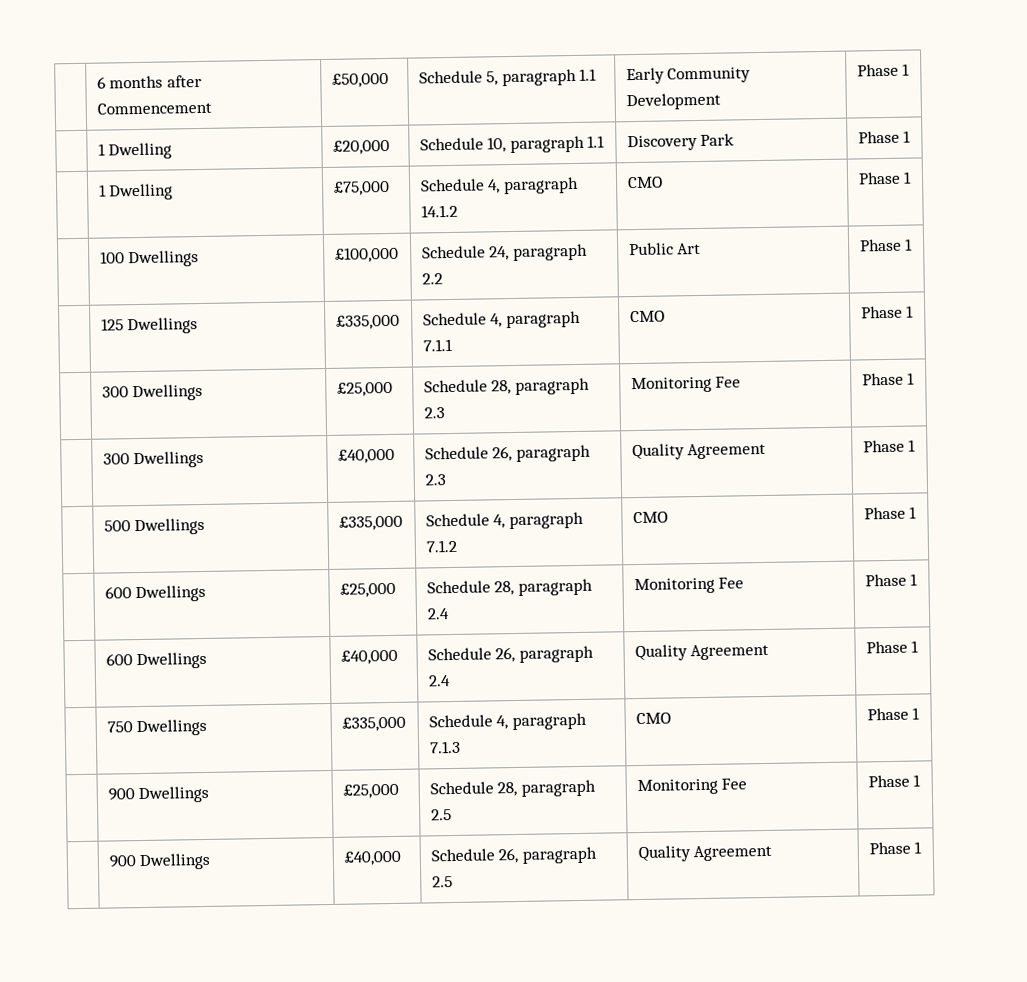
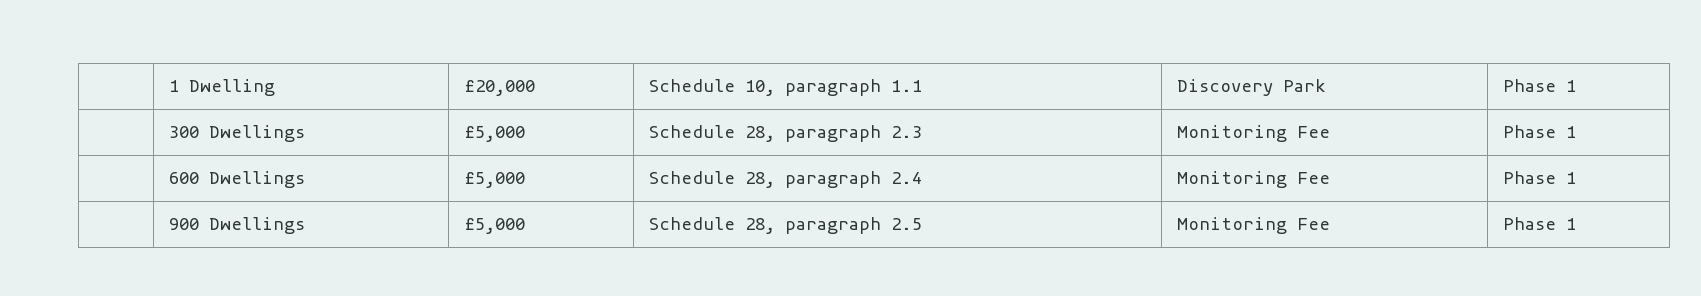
[96,74,202,89] [96,101,212,115] [331,72,389,88] [418,68,598,87] [625,67,752,85] [625,92,721,111] [856,63,911,77] | 6 months after Commencement | £50,000 | Schedule 5, paragraph 1.1 | Early Community Development | Phase 1 // -> (168, 86) none
[98,183,174,201] [333,180,390,196] [419,176,579,195] [420,204,458,218] [626,176,663,189] [857,171,913,185] [99,250,200,268] [334,246,399,263] [421,243,588,261] [421,273,443,285] [628,242,702,256] [859,238,914,252] [100,317,199,335] [335,314,400,330] [422,310,581,329] [422,338,453,352] [629,310,665,323] [860,305,915,319] [101,383,204,402] [336,381,393,397] // | 1 Dwelling | £75,000 | Schedule 4, paragraph 14.1.2 | CMO | Phase 1 // | 100 Dwellings | £100,000 | Schedule 24, paragraph 2.2 | Public Art | Phase 1 // | 125 Dwellings | £335,000 | Schedule 4, paragraph 7.1.1 | CMO | Phase 1 // | 300 Dwellings | £25,000 -> [168,125,305,142] [463,126,525,142] // | 300 Dwellings | £5,000
[102,450,205,469] [337,448,395,464] [424,444,591,462] [424,474,446,486] [631,442,767,461] [862,439,917,453] [103,517,206,536] [338,515,403,531] [425,511,584,530] [425,539,457,553] [632,511,668,524] [863,506,918,520] [104,584,207,603] [339,582,396,598] // | 300 Dwellings | £40,000 | Schedule 26, paragraph 2.3 | Quality Agreement | Phase 1 // | 500 Dwellings | £335,000 | Schedule 4, paragraph 7.1.2 | CMO | Phase 1 // | 600 Dwellings | £25,000 -> [168,171,305,188] [463,172,525,188] // | 600 Dwellings | £5,000
[105,651,208,670] [340,649,398,665] [427,645,594,663] [427,675,451,687] [634,643,770,662] [865,640,920,654] [106,718,208,737] [341,716,406,732] [428,712,587,731] [429,740,461,754] [635,712,671,725] [866,707,921,721] [107,785,210,804] [342,783,399,799] // | 600 Dwellings | £40,000 | Schedule 26, paragraph 2.4 | Quality Agreement | Phase 1 // | 750 Dwellings | £335,000 | Schedule 4, paragraph 7.1.3 | CMO | Phase 1 // | 900 Dwellings | £25,000 -> [168,217,305,234] [463,218,525,234] // | 900 Dwellings | £5,000
[108,852,212,871] [343,850,401,866] [430,846,597,864] [431,876,453,888] [637,844,773,863] [868,841,923,855] // | 900 Dwellings | £40,000 | Schedule 26, paragraph 2.5 | Quality Agreement | Phase 1 -> (1576, 224) none

